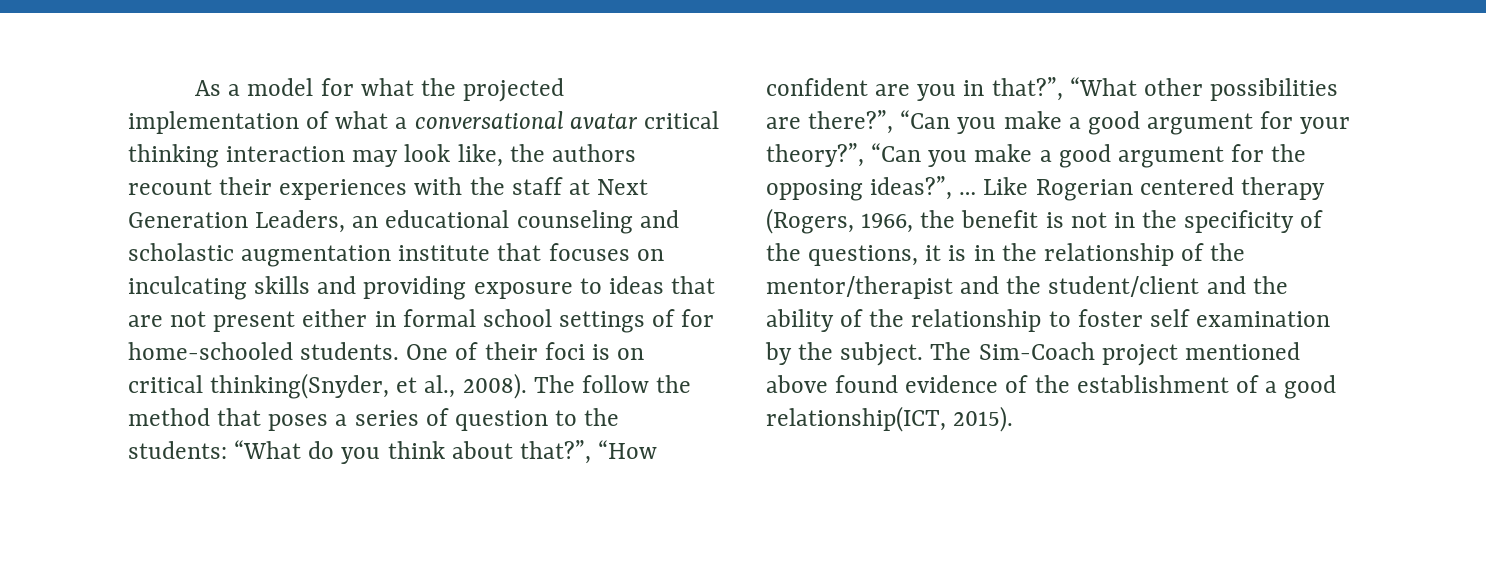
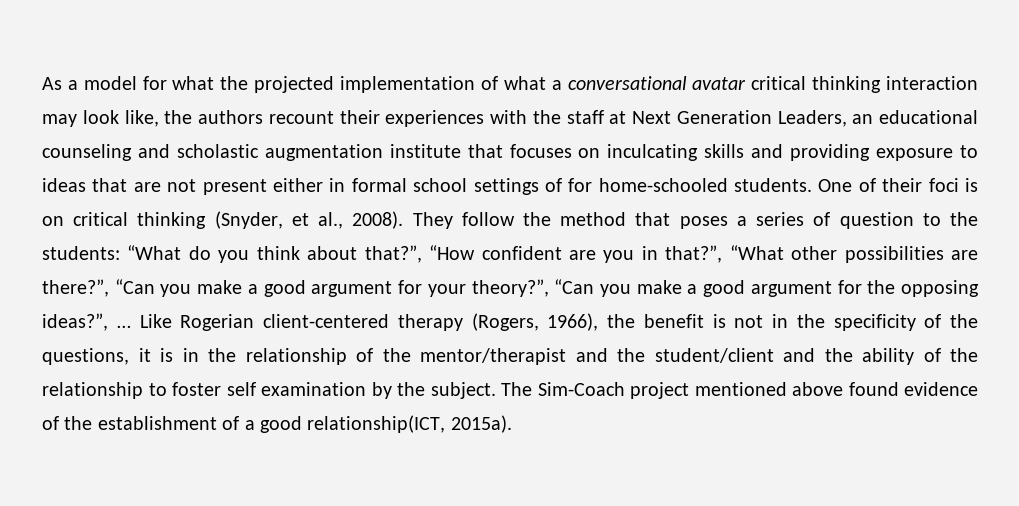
[210,373,390,399] thinking(Snyder, -> [137,211,283,229] thinking (Snyder,
[533,375,575,393] The -> [412,212,453,229] They
[1139,177,1234,195] centered -> [263,314,389,328] client-centered
[861,213,914,233] 1966, -> [547,313,599,331] 1966),
[953,406,1014,432] 2015). -> [450,415,512,433] 2015a).

